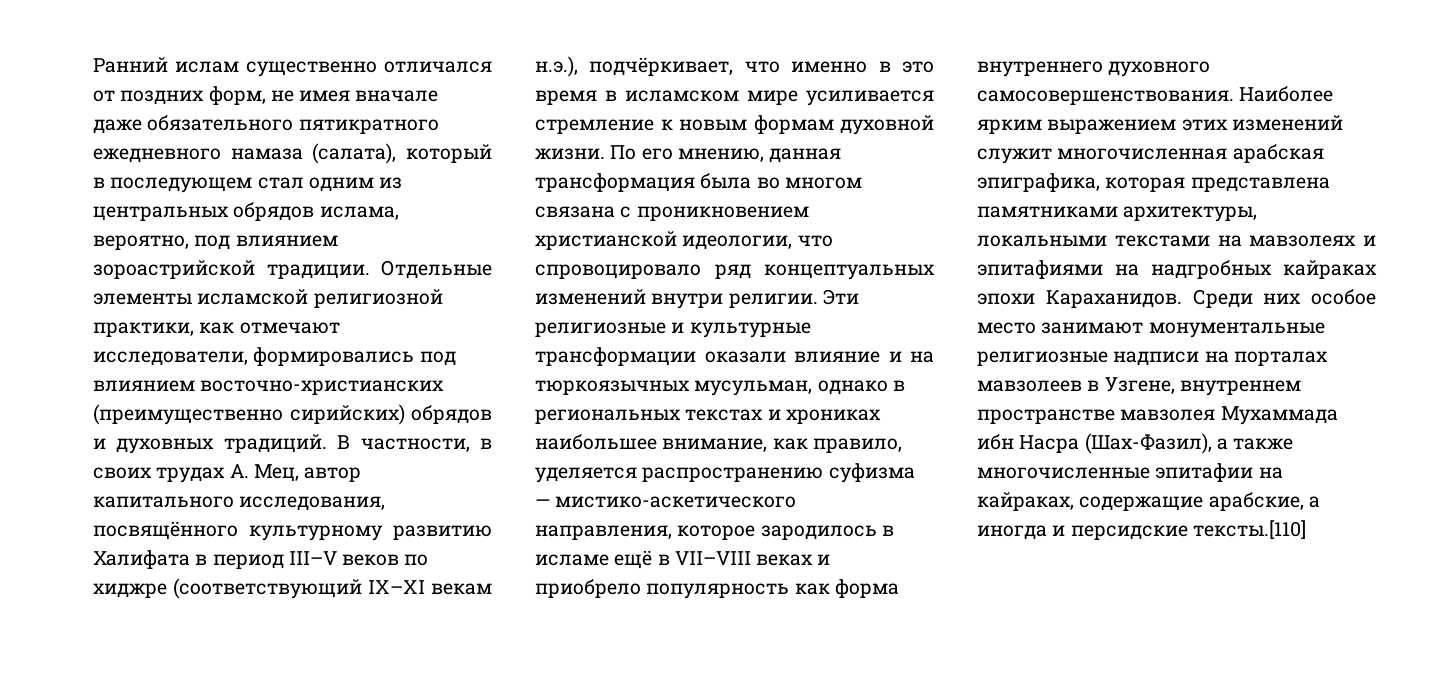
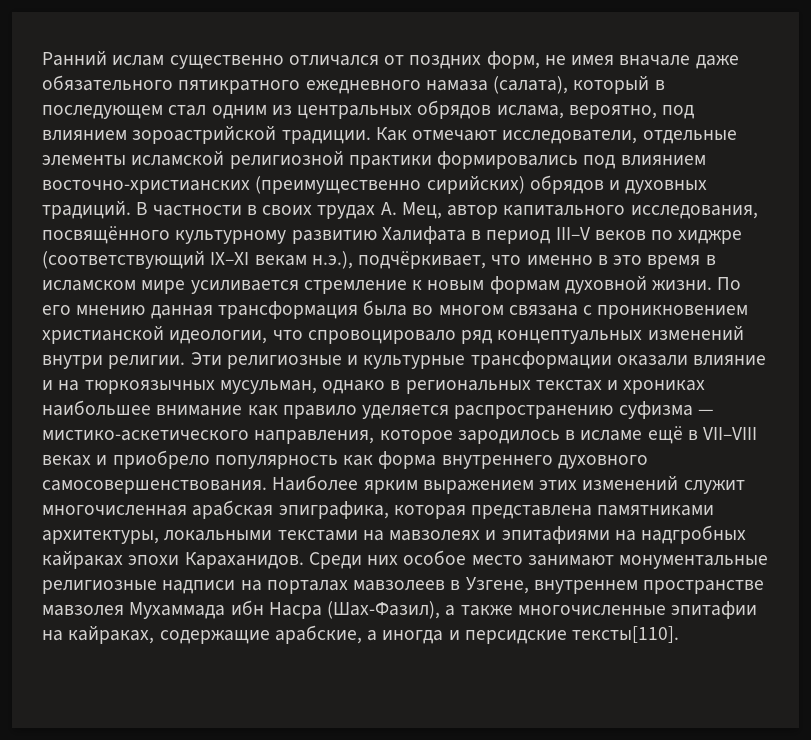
[381,260,492,279] [93,289,443,308] [93,322,340,337] [93,351,248,366] Отдельные элементы исламской религиозной практики, как отмечают исследователи, -> [375,127,737,144] [42,150,432,169] Как отмечают исследователи, отдельные элементы исламской религиозной практики
[360,438,470,452] частности, -> [152,205,242,216] частности
[677,148,764,162] мнению, -> [76,305,146,316] мнению
[662,438,902,453] внимание, как правило, -> [156,405,357,419] внимание как правило
[1192,520,1306,539] тексты.[110] -> [572,626,680,643] тексты[110].

